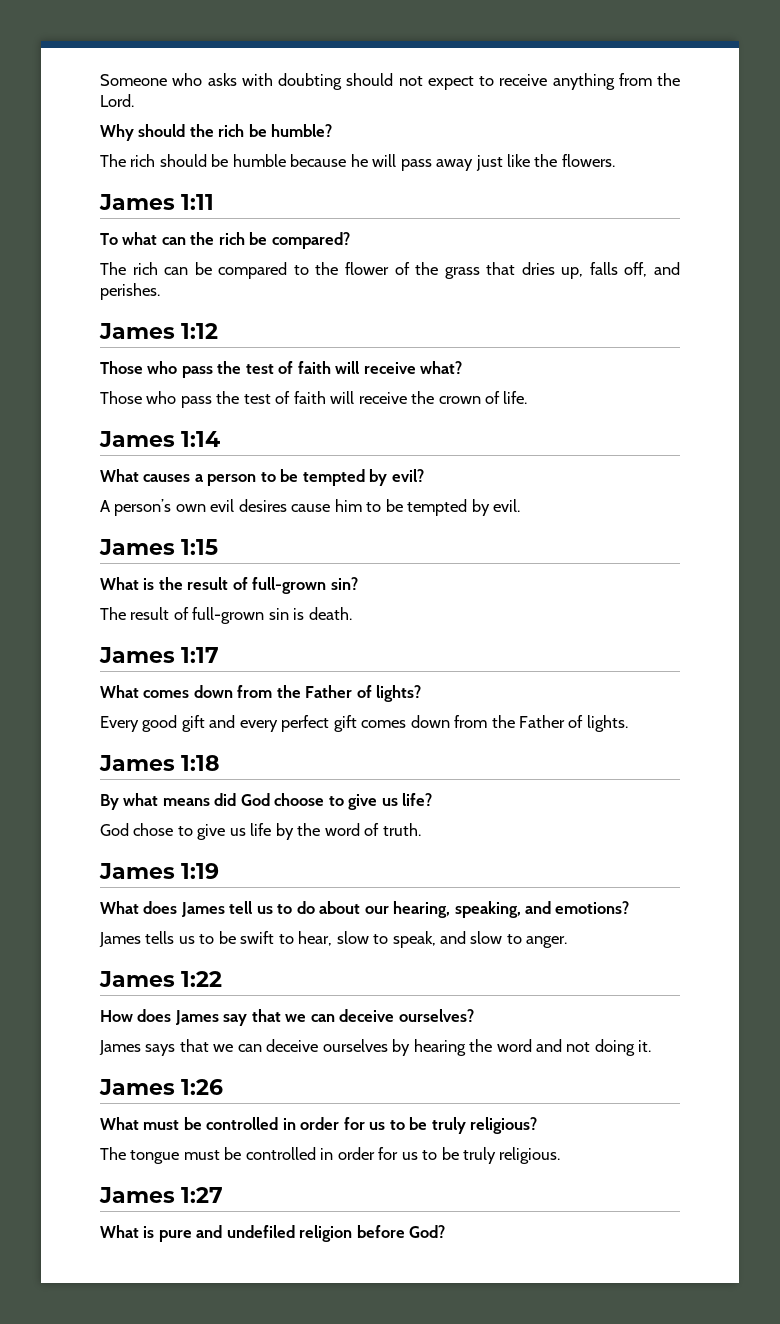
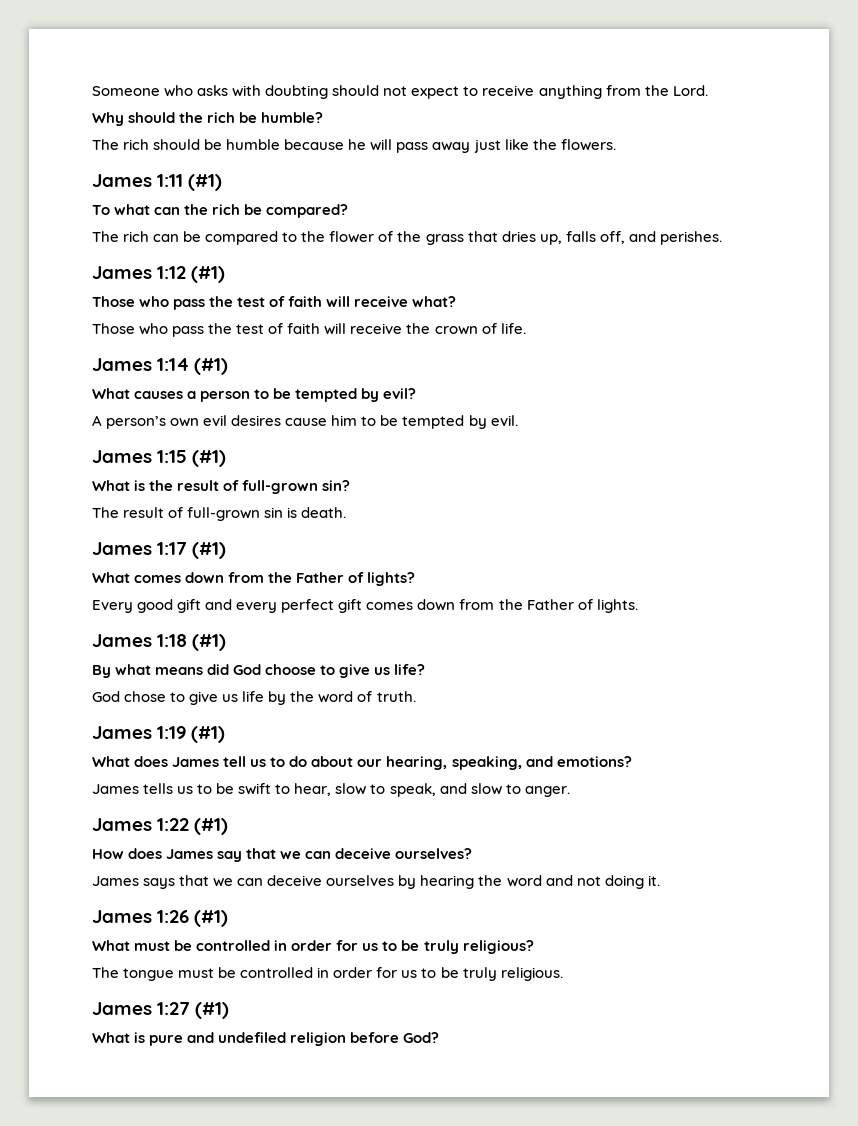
(214, 202) none -> [188,174,223,191] (#1)
(218, 331) none -> [191,266,226,283] (#1)
(220, 439) none -> [194,358,229,375] (#1)
(218, 547) none -> [192,450,227,467] (#1)
(219, 655) none -> [192,542,227,559] (#1)
(220, 763) none -> [192,634,227,651] (#1)
(219, 871) none -> [191,726,226,743] (#1)
(222, 979) none -> [194,818,229,835] (#1)
(223, 1087) none -> [194,910,229,927] (#1)
(223, 1195) none -> [195,1002,230,1019] (#1)

